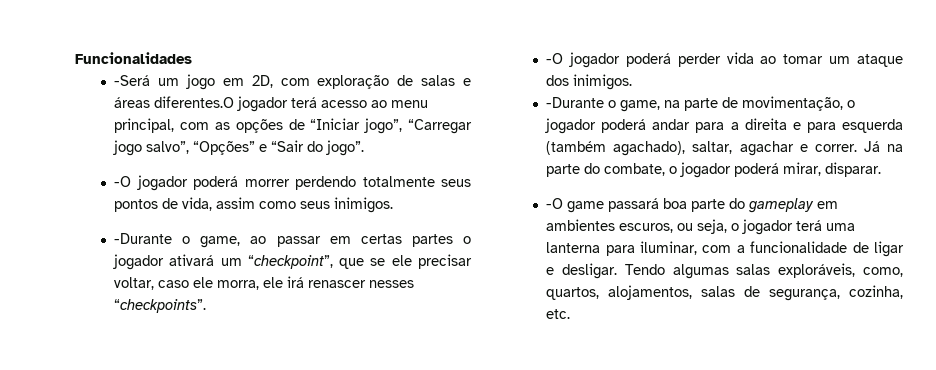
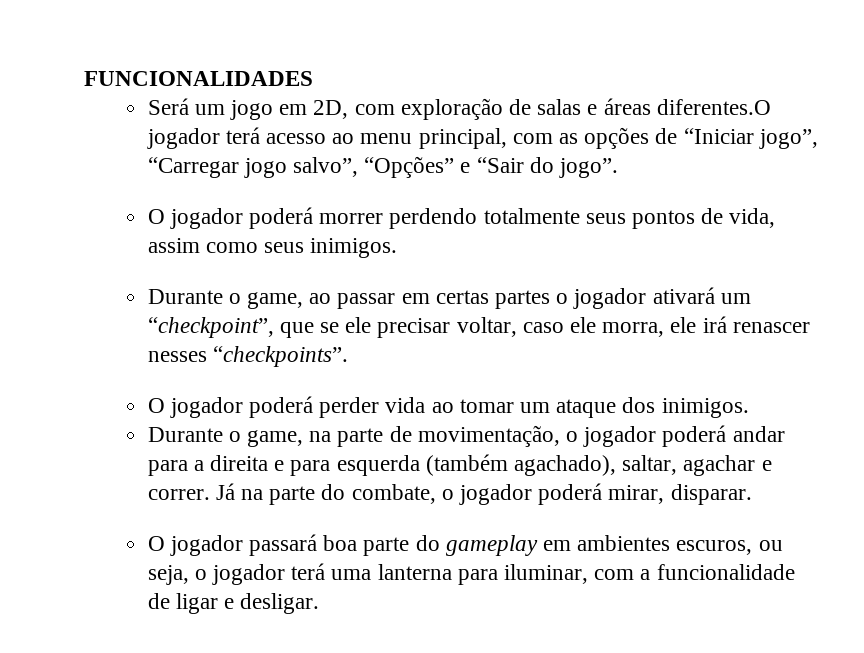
[75,52,192,64] [114,75,151,86] Funcionalidades // -Será -> [84,71,313,86] [147,98,189,115] FUNCIONALIDADES // Será
[114,176,132,187] -O -> [147,209,165,224] O
[114,233,173,244] -Durante -> [147,289,223,304] Durante
[546,53,564,64] -O -> [147,398,165,413] O
[546,97,605,108] -Durante -> [147,427,223,442] Durante
[546,198,605,213] -O game -> [147,535,243,556] O jogador
[624,263,903,279] [546,285,903,301] [546,309,571,319] Tendo algumas salas exploráveis, como, quartos, alojamentos, salas de segurança, cozinha, etc. -> (320, 603) none

